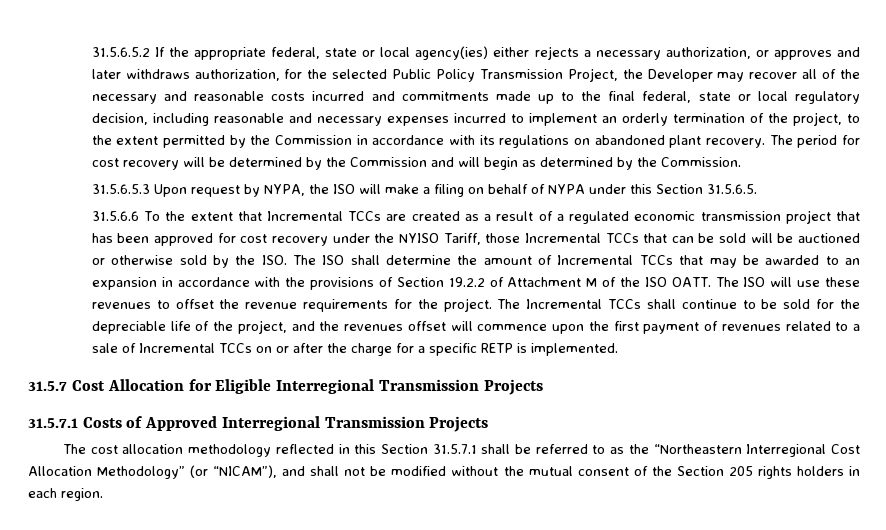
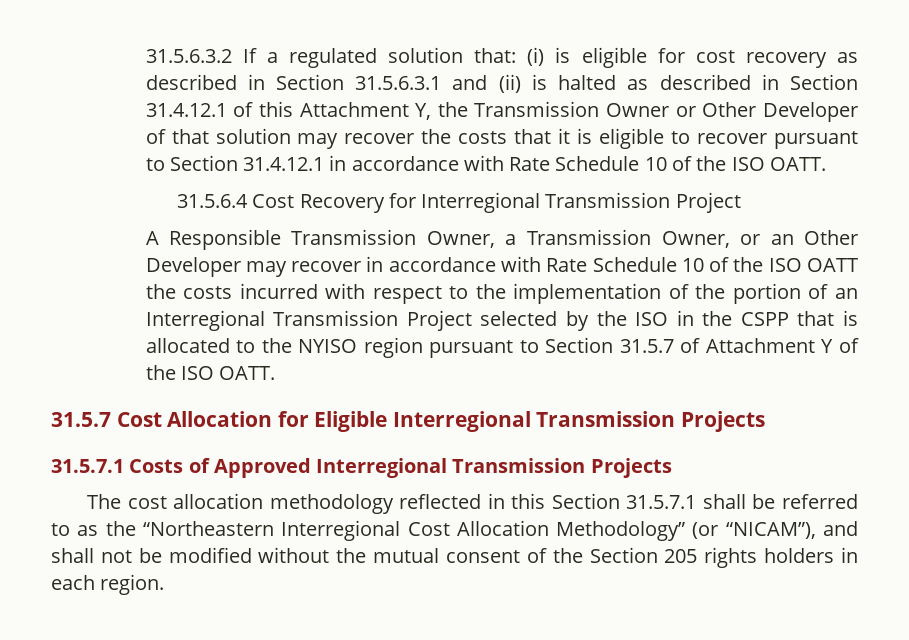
[91,46,860,60] [91,68,860,82] [91,91,860,104] [91,112,861,126] [91,135,861,148] [91,157,741,170] [91,184,757,197] [91,210,860,224] [91,233,860,246] [91,255,861,268] [91,277,861,290] [91,298,860,312] [91,320,861,334] [91,343,618,356] 31.5.6.5.2 If the appropriate federal, state or local agency(ies) either rejects a necessary authorization, or approves and later withdraws authorization, for the selected Public Policy Transmission Project, the Developer may recover all of the necessary and reasonable costs incurred and commitments made up to the final federal, state or local regulatory decision, including reasonable and necessary expenses incurred to implement an orderly termination of the project, to the extent permitted by the Commission in accordance with its regulations on abandoned plant recovery. The period for cost recovery will be determined by the Commission and will begin as determined by the Commission. // 31.5.6.5.3 Upon request by NYPA, the ISO will make a filing on behalf of NYPA under this Section 31.5.6.5. // 31.5.6.6 To the extent that Incremental TCCs are created as a result of a regulated economic transmission project that has been approved for cost recovery under the NYISO Tariff, those Incremental TCCs that can be sold will be auctioned or otherwise sold by the ISO. The ISO shall determine the amount of Incremental TCCs that may be awarded to an expansion in accordance with the provisions of Section 19.2.2 of Attachment M of the ISO OATT. The ISO will use these revenues to offset the revenue requirements for the project. The Incremental TCCs shall continue to be sold for the depreciable life of the project, and the revenues offset will commence upon the first payment of revenues related to a sale of Incremental TCCs on or after the charge for a specific RETP is implemented. -> [145,47,858,68] [145,74,858,93] [145,101,858,122] [145,128,858,149] [145,155,826,171] [177,192,741,213] [145,229,858,250] [145,256,859,277] [145,283,859,304] [145,310,859,331] [145,337,860,358] [145,365,276,380] 31.5.6.3.2 If a regulated solution that: (i) is eligible for cost recovery as described in Section 31.5.6.3.1 and (ii) is halted as described in Section 31.4.12.1 of this Attachment Y, the Transmission Owner or Other Developer of that solution may recover the costs that it is eligible to recover pursuant to Section 31.4.12.1 in accordance with Rate Schedule 10 of the ISO OATT. // 31.5.6.4 Cost Recovery for Interregional Transmission Project // A Responsible Transmission Owner, a Transmission Owner, or an Other Developer may recover in accordance with Rate Schedule 10 of the ISO OATT the costs incurred with respect to the implementation of the portion of an Interregional Transmission Project selected by the ISO in the CSPP that is allocated to the NYISO region pursuant to Section 31.5.7 of Attachment Y of the ISO OATT.

